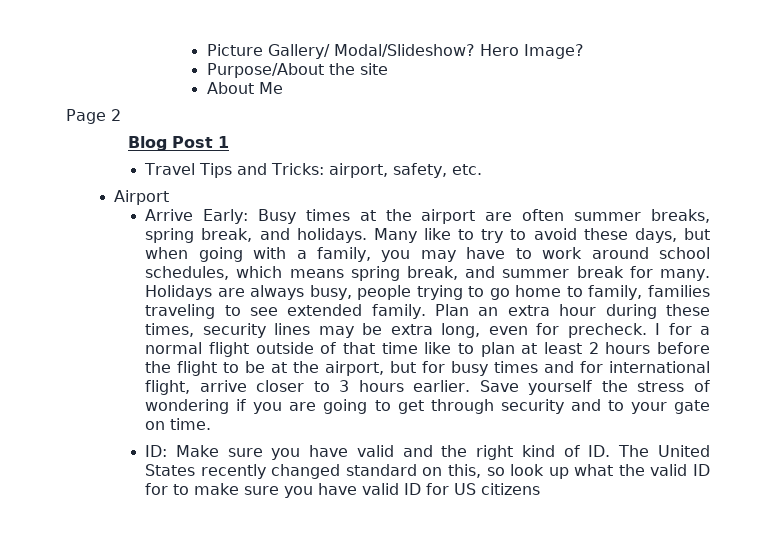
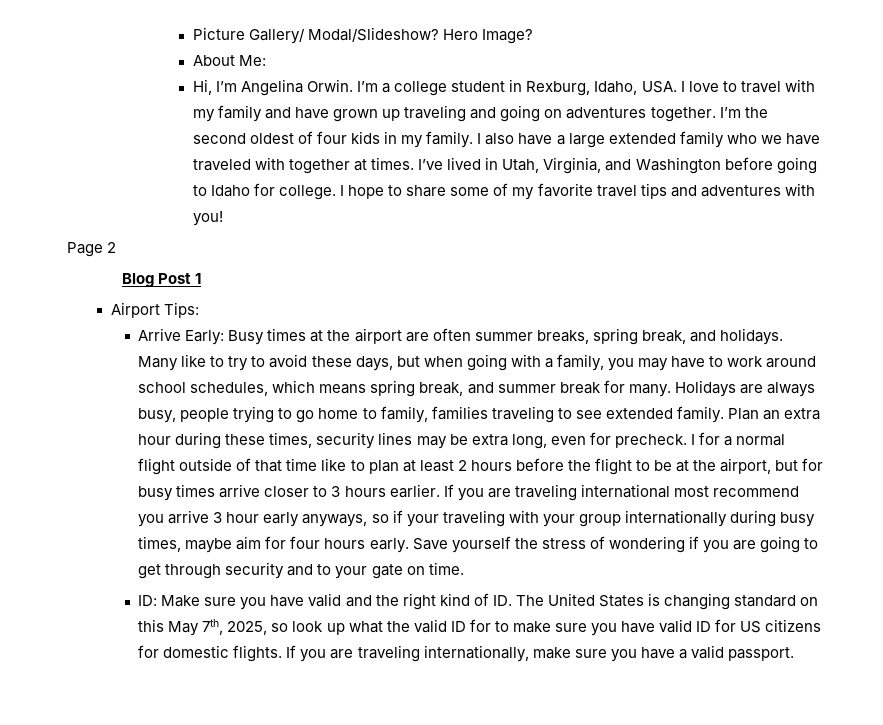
[206,63,388,78] [206,82,283,94] Purpose/About the site // About Me -> [192,55,267,66] [192,79,815,96] [192,105,768,122] [192,131,820,148] [192,157,817,174] [192,183,815,200] [192,211,223,226] About Me: // Hi, I’m Angelina Orwin. I’m a college student in Rexburg, Idaho, USA. I love to travel with my family and have grown up traveling and going on adventures together. I’m the second oldest of four kids in my family. I also have a large extended family who we have traveled with together at times. I’ve lived in Utah, Virginia, and Washington before going to Idaho for college. I hope to share some of my favorite travel tips and adventures with you!
[144,163,483,178] // Travel Tips and Tricks: airport, safety, etc. -> (201, 278) none
(170, 197) none -> [163,302,199,318] Tips:
[544,361,711,373] [145,380,191,395] and for international flight, -> (216, 490) none
(471, 386) none -> [443,484,799,501] [138,510,815,527] [138,536,409,553] If you are traveling international most recommend you arrive 3 hour early anyways, so if your traveling with your group internationally during busy times, maybe aim for four hours early.
[200,464,482,479] recently changed standard on this, -> [647,593,819,610] [138,619,268,636] is changing standard on this May 7th, 2025,
(541, 489) none -> [138,645,794,662] for domestic flights. If you are traveling internationally, make sure you have a valid passport.

